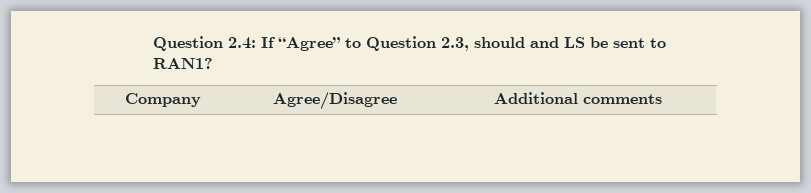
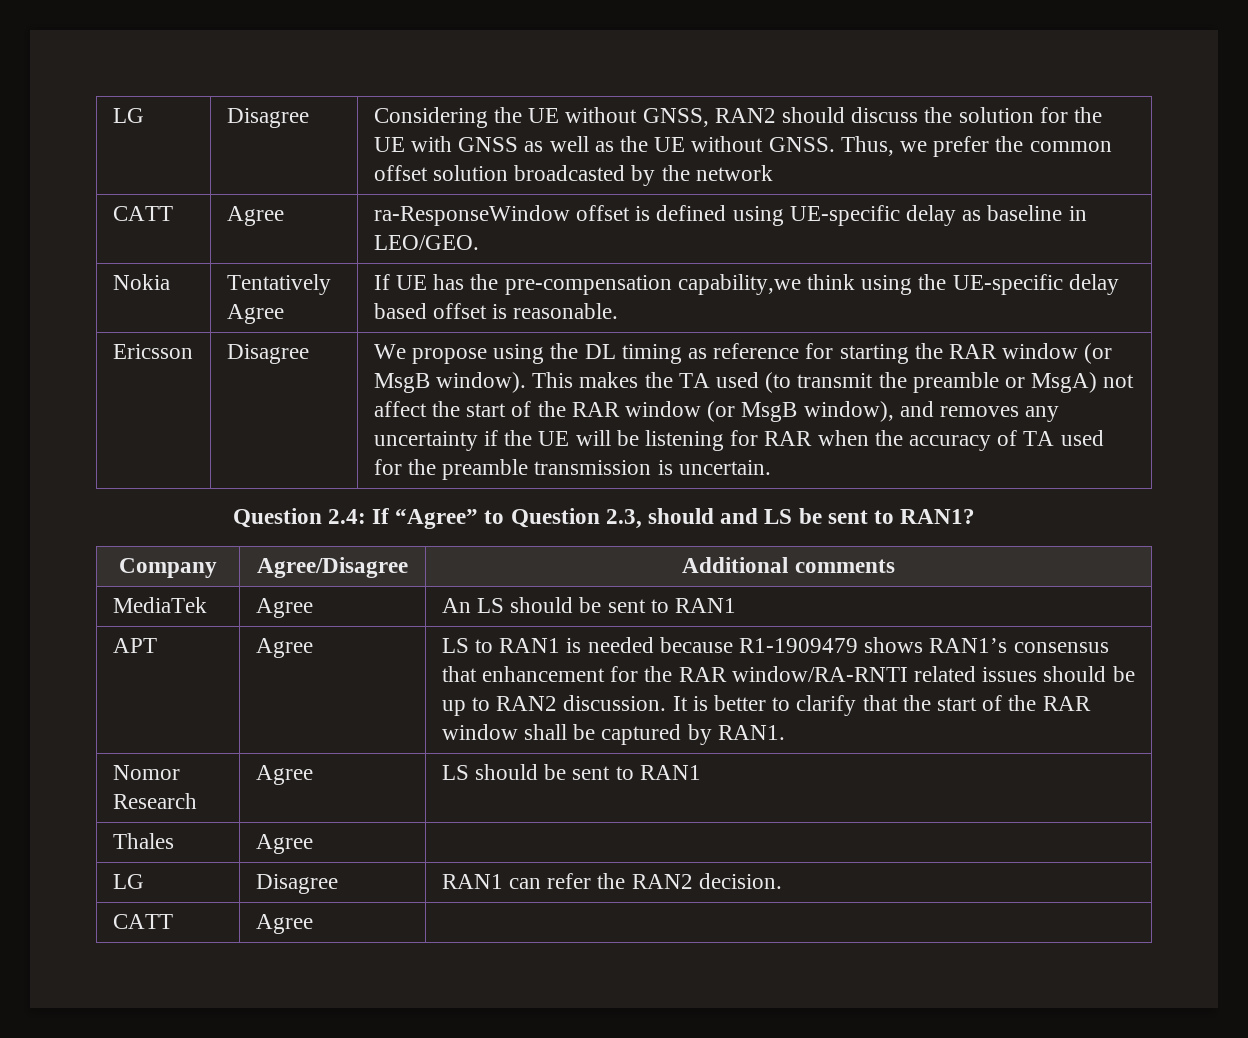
(152, 43) none -> [112,108,144,123] [226,108,309,128] [373,107,1102,128] [373,136,1112,157] [373,165,773,186] [112,206,173,221] [226,206,284,226] [373,205,1087,226] [373,235,479,250] [112,274,170,290] [226,274,331,295] [226,304,284,324] [373,274,1119,295] [373,303,619,319] [112,344,193,359] [226,344,309,364] [373,343,1113,364] [373,372,1135,393] [373,401,1060,422] [373,430,1104,451] [373,459,771,480] LG | Disagree | Considering the UE without GNSS, RAN2 should discuss the solution for the UE with GNSS as well as the UE without GNSS. Thus, we prefer the common offset solution broadcasted by the network // CATT | Agree | ra-ResponseWindow offset is defined using UE-specific delay as baseline in LEO/GEO. // Nokia | Tentatively Agree | If UE has the pre-compensation capability,we think using the UE-specific delay based offset is reasonable. // Ericsson | Disagree | We propose using the DL timing as reference for starting the RAR window (or MsgB window). This makes the TA used (to transmit the preamble or MsgA) not affect the start of the RAR window (or MsgB window), and removes any uncertainty if the UE will be listening for RAR when the accuracy of TA used for the preamble transmission is uncertain. //
(662, 99) none -> [112,597,207,613] [255,598,313,618] [441,597,736,613] [112,638,157,653] [255,638,313,658] [441,637,1109,653] [441,666,1135,682] [441,695,1091,716] [441,724,785,745] [112,765,180,780] [112,793,197,809] [255,765,313,785] [441,764,701,780] [112,833,174,849] [255,834,313,854] [112,874,144,889] [255,874,338,894] [441,873,782,889] [112,914,173,929] [255,914,313,934] // MediaTek | Agree | An LS should be sent to RAN1 // APT | Agree | LS to RAN1 is needed because R1-1909479 shows RAN1’s consensus that enhancement for the RAR window/RA-RNTI related issues should be up to RAN2 discussion. It is better to clarify that the start of the RAR window shall be captured by RAN1. // Nomor Research | Agree | LS should be sent to RAN1 // Thales | Agree | // LG | Disagree | RAN1 can refer the RAN2 decision. // CATT | Agree |

